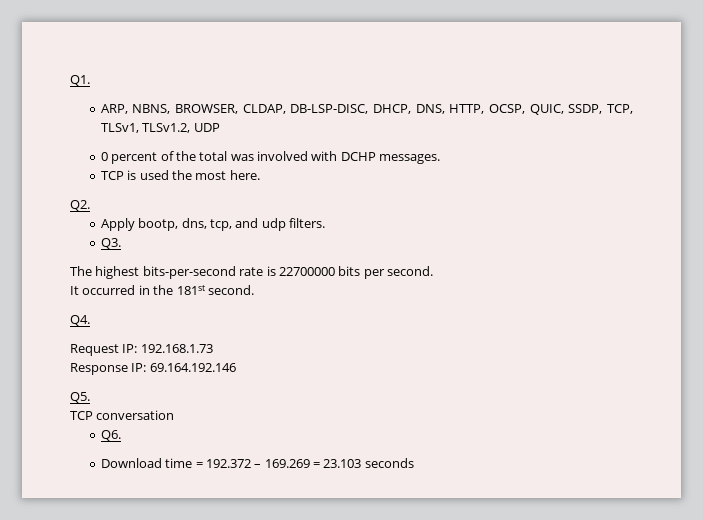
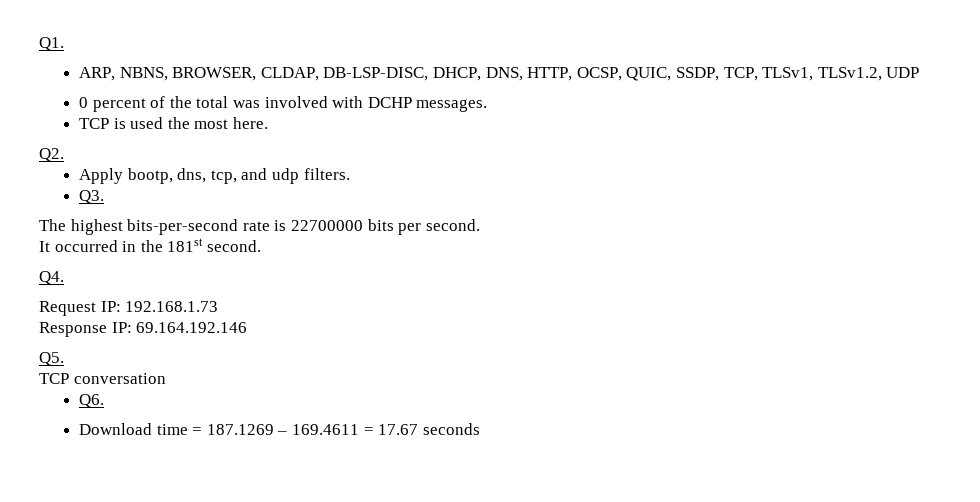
[205,459,362,468] 192.372 – 169.269 = 23.103 -> [206,424,419,435] 187.1269 – 169.4611 = 17.67

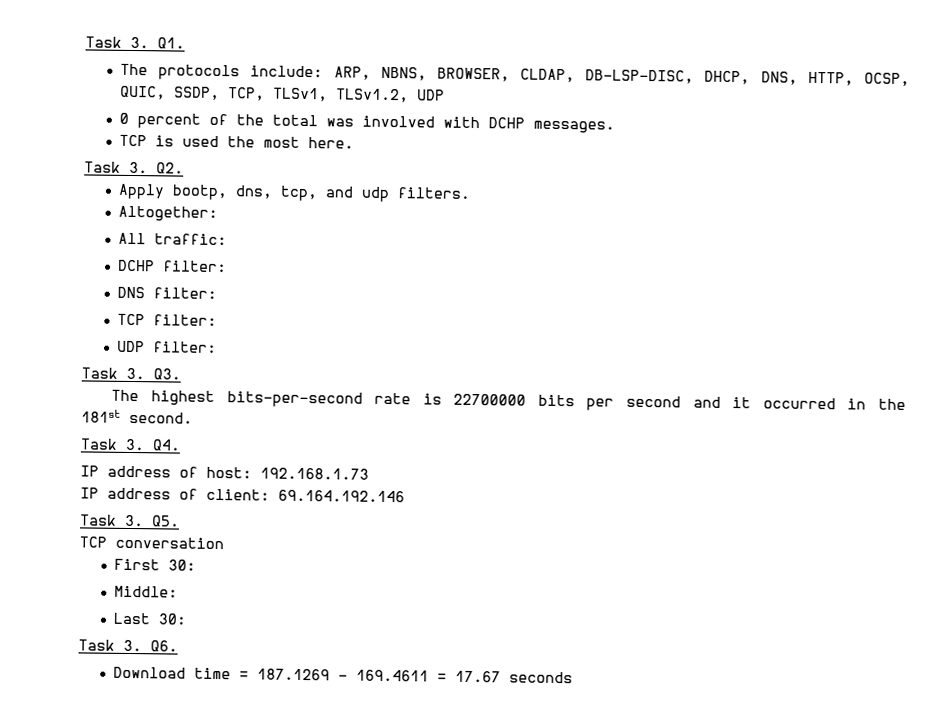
(39, 44) none -> [85,36,149,49] Task 3.
(64, 44) none -> [120,63,324,81] The protocols include:
(269, 123) none -> [84,161,148,174] Task 3.
(350, 174) none -> [118,205,219,223] [118,232,228,246] [118,259,228,273] [117,286,218,300] [117,313,218,327] [117,340,218,354] [81,367,145,380] Altogether: // All traffic: // DCHP filter: // DNS filter: // TCP filter: // UDP filter: // Task 3.
[425,219,480,231] [39,241,50,252] second. // It -> [626,395,752,409] second and it
(261, 246) none -> [80,438,145,451] Task 3.
[39,301,219,316] [39,322,132,337] Request IP: 192.168.1.73 // Response IP: -> [80,465,369,480] [80,487,270,501] IP address of host: 192.168.1.73 // IP address of client:
(248, 327) none -> [80,514,144,527] Task 3.
(166, 378) none -> [114,558,197,571] [114,585,179,598] [113,612,188,625] [78,639,142,652] First 30: // Middle: // Last 30: // Task 3.

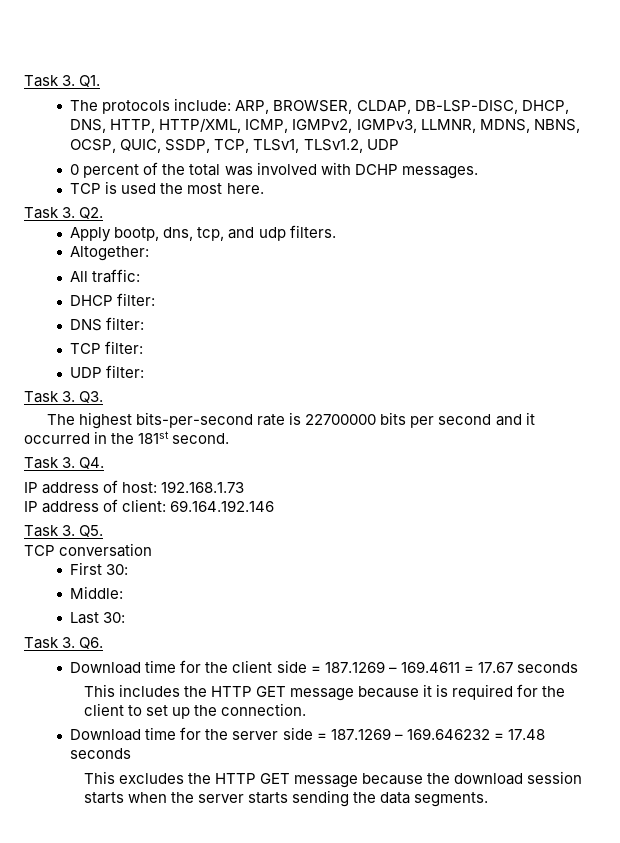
[380,66,427,81] NBNS, -> (270, 107) none
(854, 78) none -> [159,118,580,133] HTTP/XML, ICMP, IGMPv2, IGMPv3, LLMNR, MDNS, NBNS,
[118,259,156,272] DCHP -> [70,295,114,306] DHCP
(232, 673) none -> [180,660,307,673] for the client side
(574, 677) none -> [83,684,566,701] [83,703,306,719] [70,727,545,741] [70,748,132,759] [83,771,583,788] [83,790,488,807] // This includes the HTTP GET message because it is required for the client to set up the connection. // Download time for the server side = 187.1269 – 169.646232 = 17.48 seconds // This excludes the HTTP GET message because the download session starts when the server starts sending the data segments.

